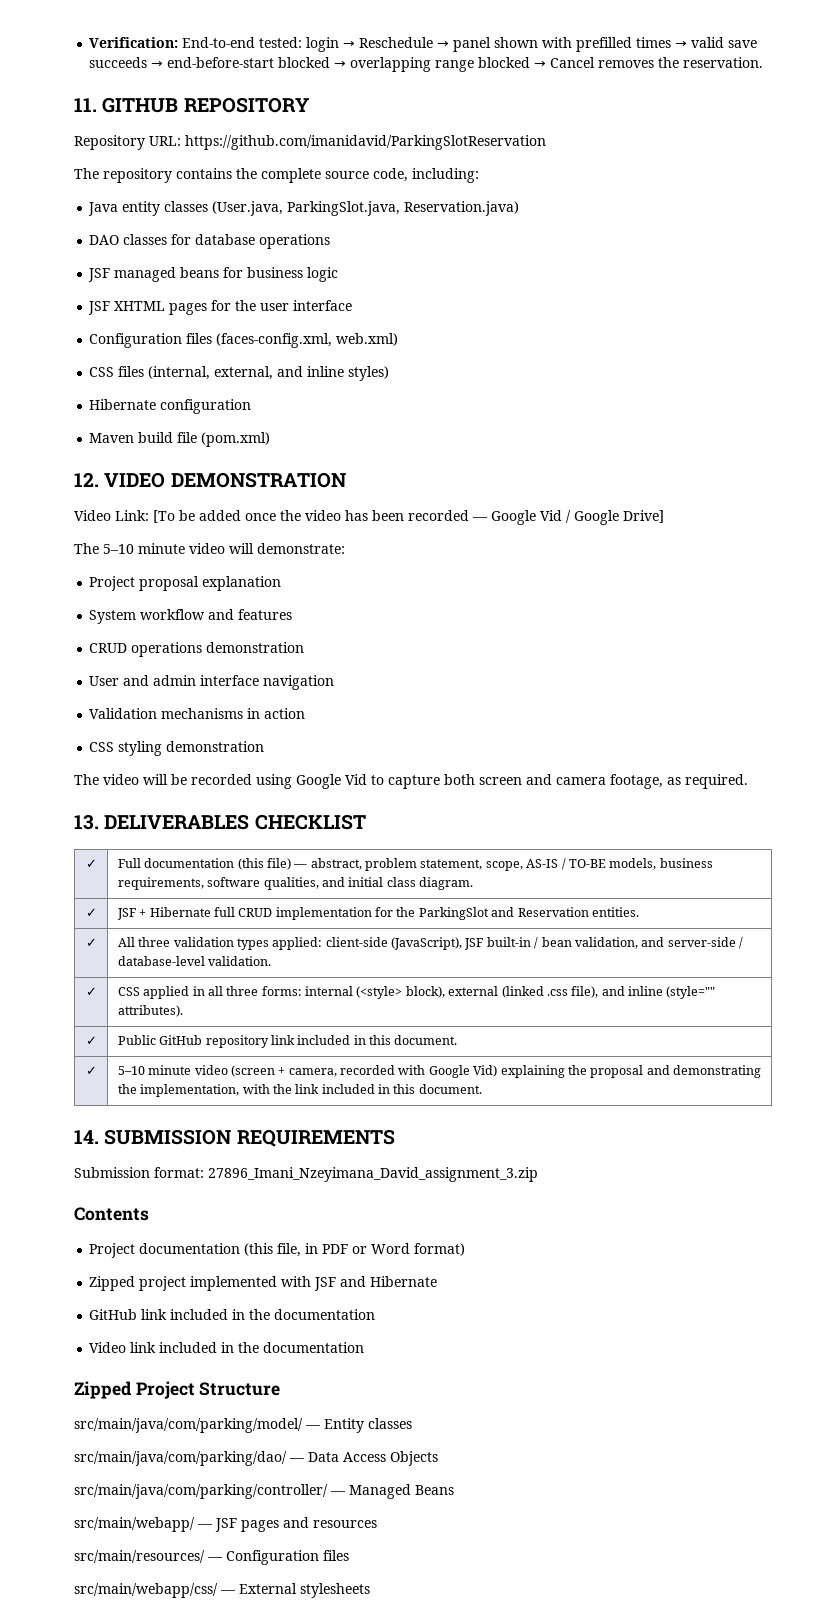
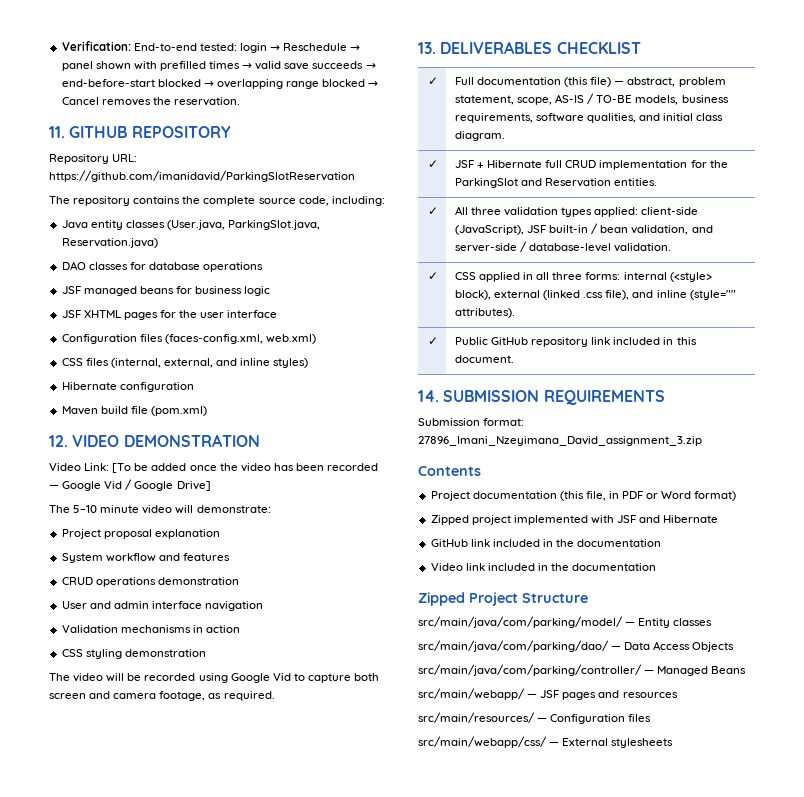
[85,1066,97,1075] [117,1065,762,1078] [117,1084,482,1097] // ✓ | 5–10 minute video (screen + camera, recorded with Google Vid) explaining the proposal and demonstrating the implementation, with the link included in this document. -> (514, 359) none

